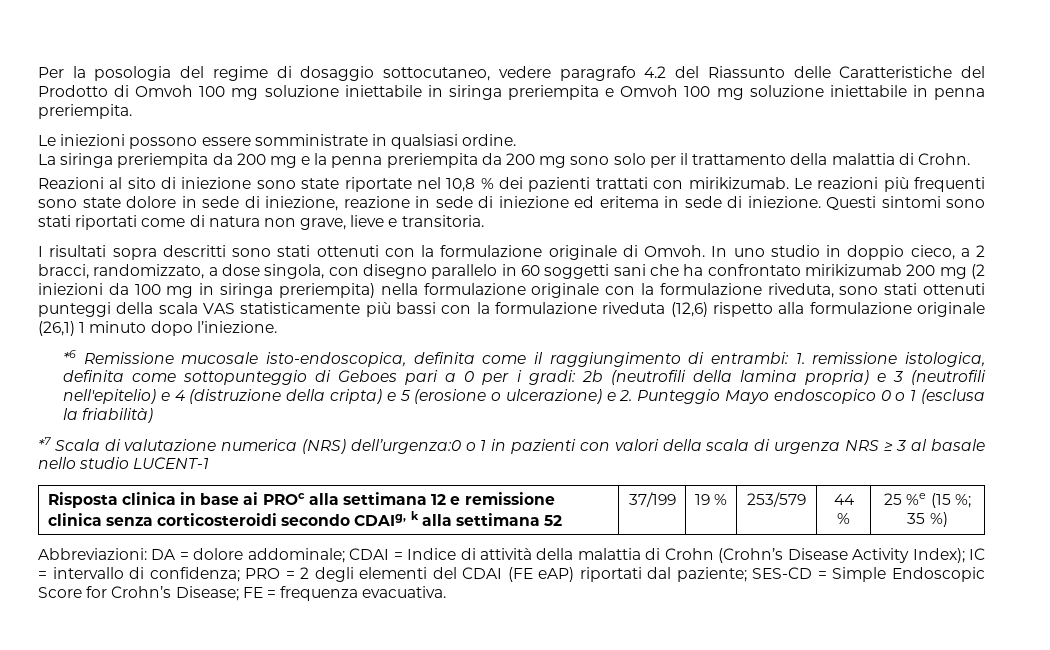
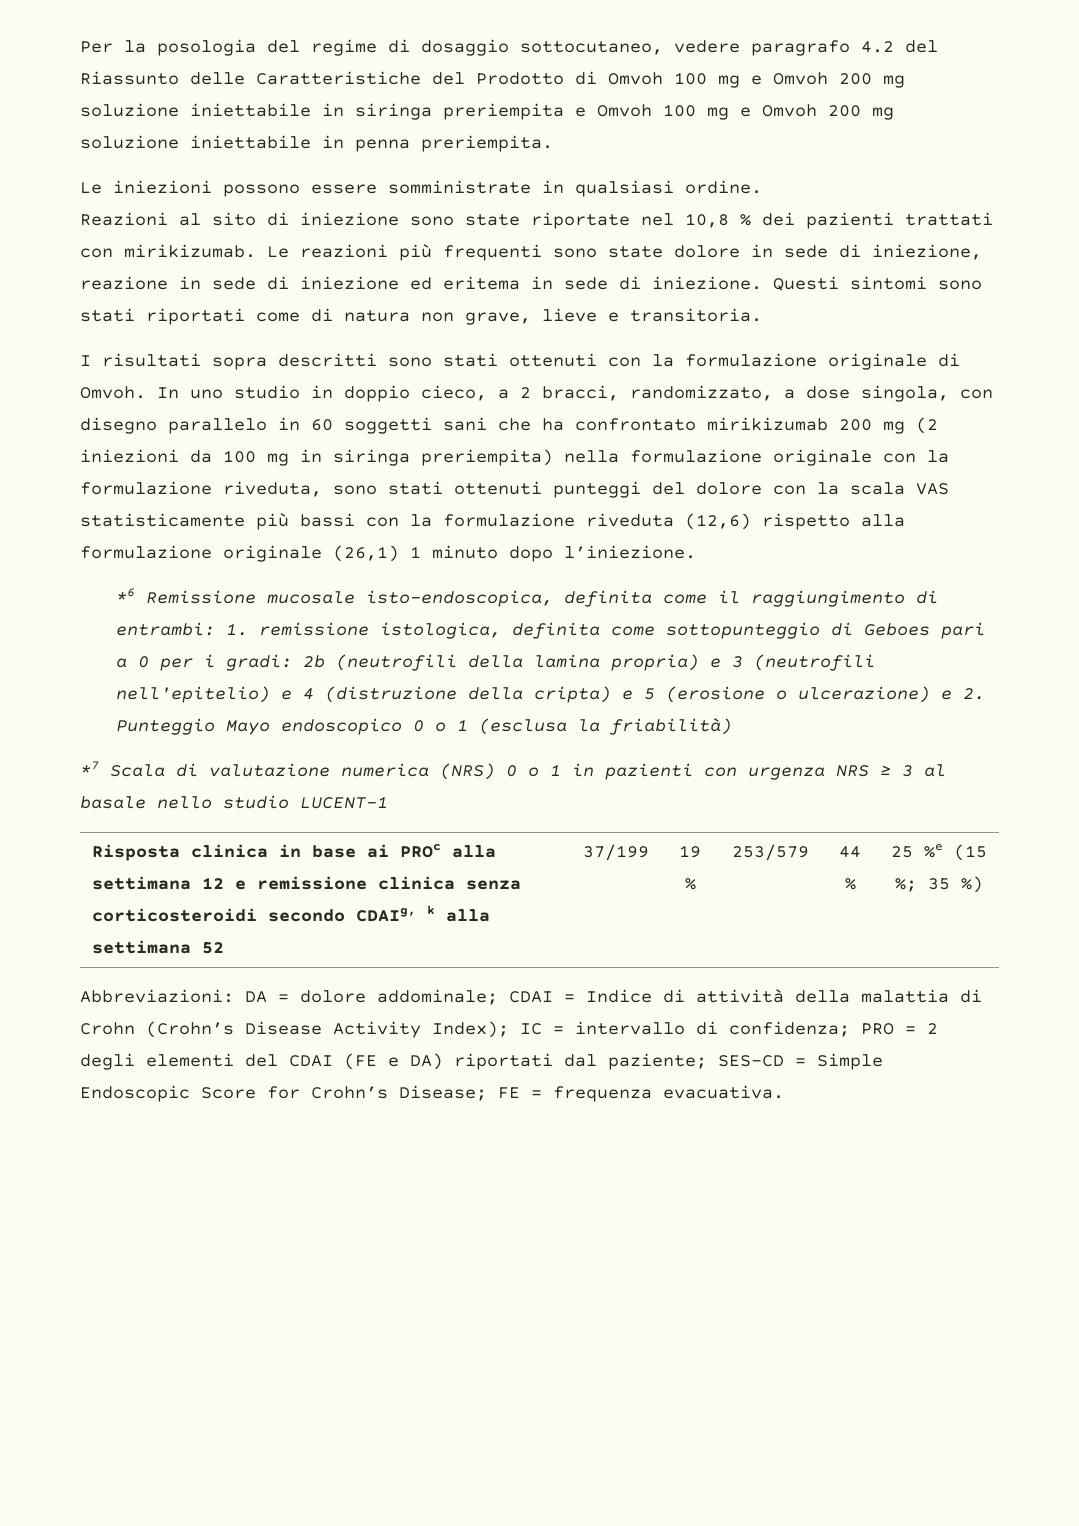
(259, 94) none -> [751,72,905,88] e Omvoh 200 mg
(744, 94) none -> [740,104,894,120] e Omvoh 200 mg
[38,153,970,168] // La siringa preriempita da 200 mg e la penna preriempita da 200 mg sono solo per il trattamento della malattia di Crohn. -> (762, 187) none
[116,302,154,314] della -> [652,482,839,495] del dolore con la
[350,439,461,454] dell’urgenza:0 -> [506,765,517,777] 0
[614,439,771,451] valori della scala di -> (737, 772) none
[538,567,575,582] eAP) -> [388,1053,443,1070] e DA)

